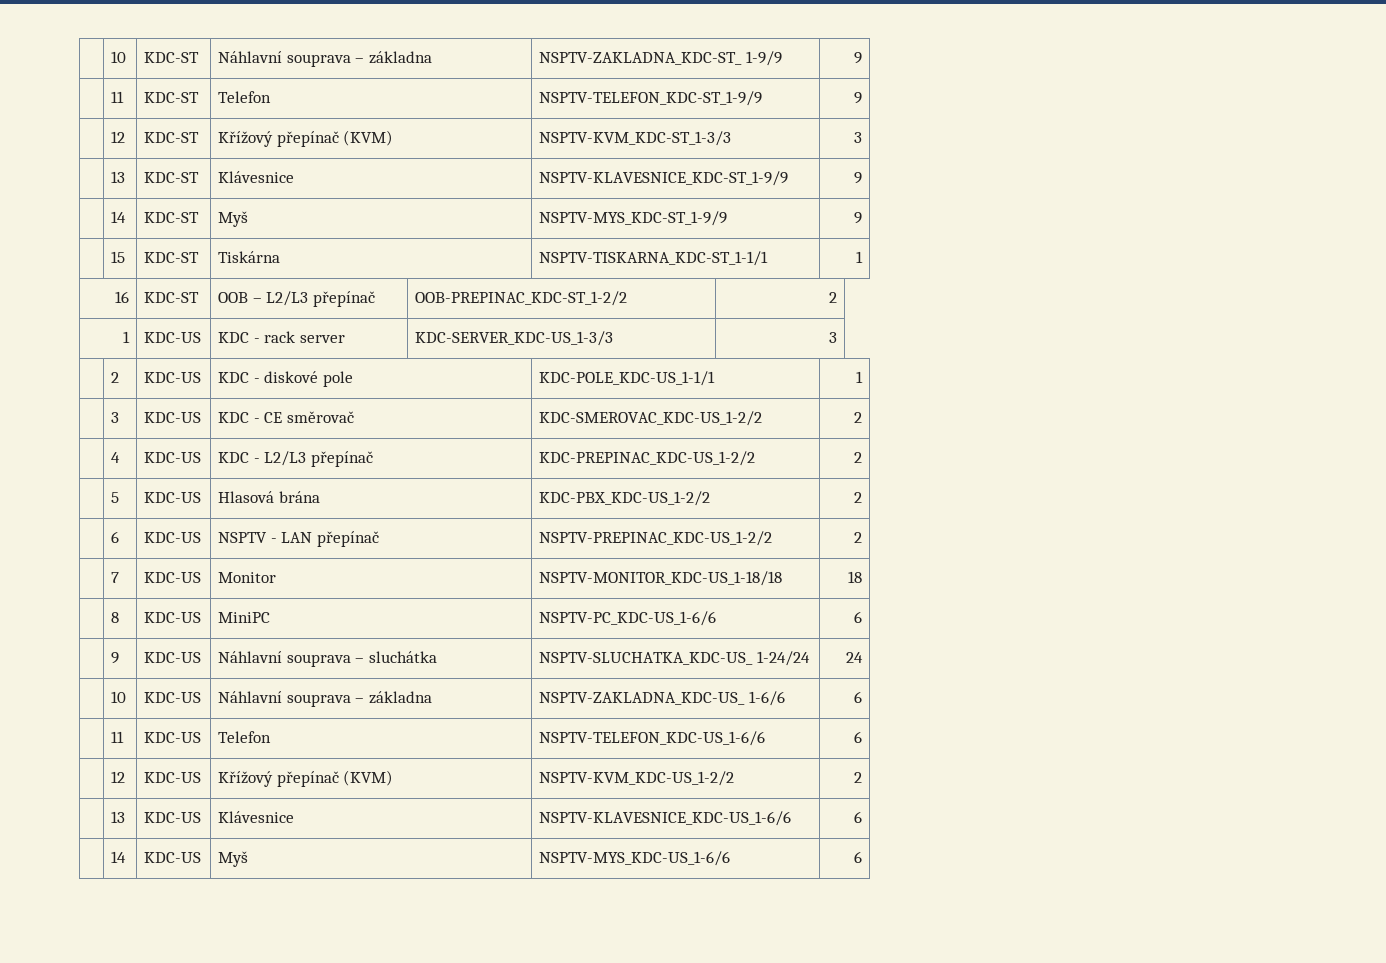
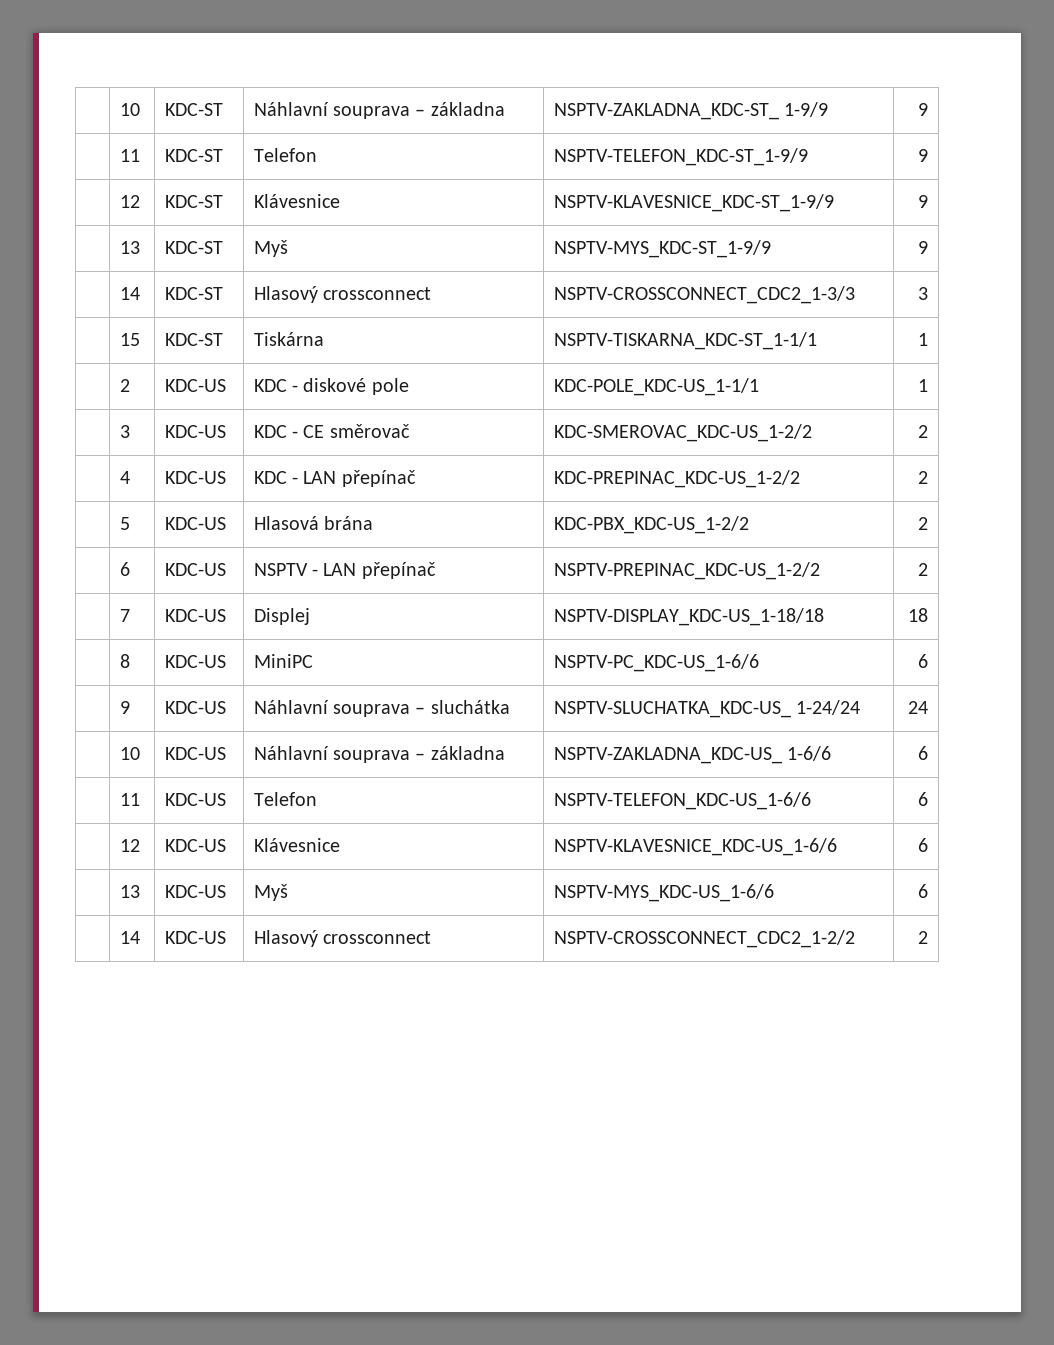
[218,130,394,147] [539,131,732,146] [853,132,862,143] Křížový přepínač (KVM) | NSPTV-KVM_KDC-ST_1-3/3 | 3 -> [253,194,340,208] [553,194,834,212] [918,195,929,208] Klávesnice | NSPTV-KLAVESNICE_KDC-ST_1-9/9 | 9
[218,171,295,183] [539,171,789,186] Klávesnice | NSPTV-KLAVESNICE_KDC-ST_1-9/9 -> [253,240,288,257] [553,240,771,258] Myš | NSPTV-MYS_KDC-ST_1-9/9
[218,211,249,227] [539,211,728,226] [853,212,862,224] Myš | NSPTV-MYS_KDC-ST_1-9/9 | 9 -> [253,286,432,303] [553,286,855,304] [918,287,929,300] Hlasový crossconnect | NSPTV-CROSSCONNECT_CDC2_1-3/3 | 3
[114,291,129,303] [144,292,200,303] [218,291,375,307] [415,291,628,306] [828,292,837,303] [122,331,130,343] [144,332,202,343] [218,331,345,343] [415,331,614,346] [828,332,837,343] // 16 | KDC-ST | OOB – L2/L3 přepínač | OOB-PREPINAC_KDC-ST_1-2/2 | 2 // 1 | KDC-US | KDC - rack server | KDC-SERVER_KDC-US_1-3/3 | 3 -> (929, 339) none
[264,451,307,466] L2/L3 -> [303,471,337,484] LAN
[218,572,277,583] [539,571,783,586] Monitor | NSPTV-MONITOR_KDC-US_1-18/18 -> [253,608,310,625] [553,608,824,626] Displej | NSPTV-DISPLAY_KDC-US_1-18/18
[218,770,394,787] [539,771,735,786] [853,772,862,783] Křížový přepínač (KVM) | NSPTV-KVM_KDC-US_1-2/2 | 2 -> [253,838,340,852] [553,838,837,856] [918,838,929,852] Klávesnice | NSPTV-KLAVESNICE_KDC-US_1-6/6 | 6
[218,811,295,823] [539,811,792,826] Klávesnice | NSPTV-KLAVESNICE_KDC-US_1-6/6 -> [253,884,288,901] [553,884,774,902] Myš | NSPTV-MYS_KDC-US_1-6/6
[218,851,249,867] [539,851,731,866] [853,851,862,863] Myš | NSPTV-MYS_KDC-US_1-6/6 | 6 -> [253,930,432,947] [553,930,855,948] [918,931,929,944] Hlasový crossconnect | NSPTV-CROSSCONNECT_CDC2_1-2/2 | 2

